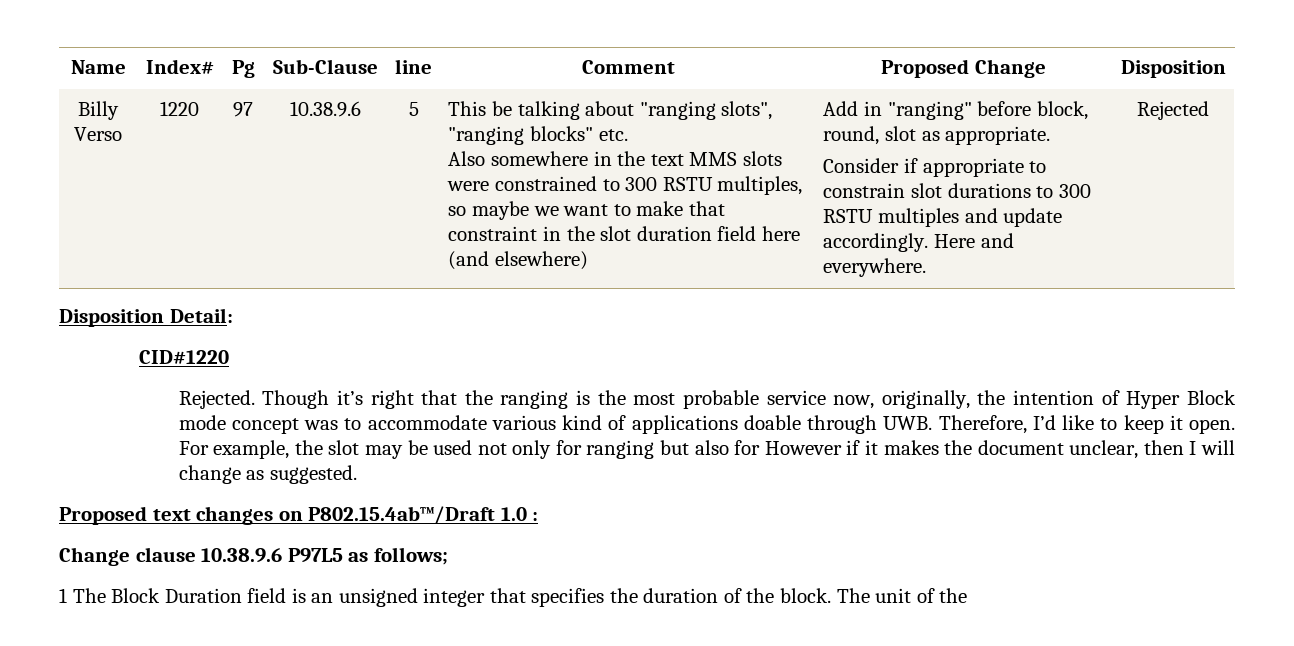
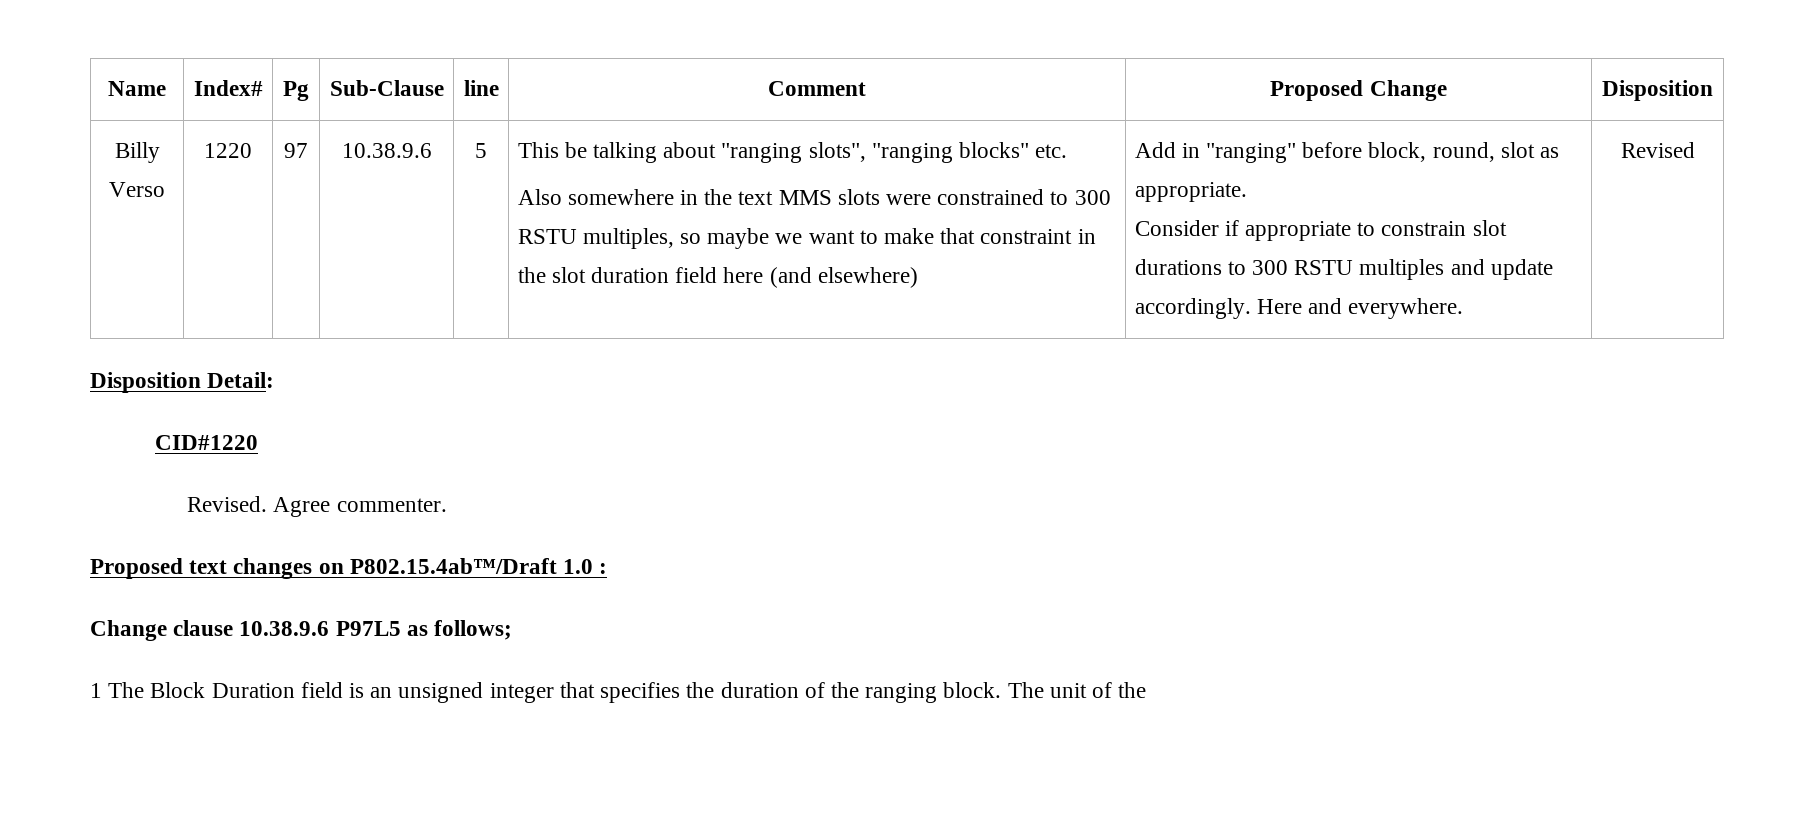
[1137,101,1209,120] Rejected -> [1620,142,1695,158] Revised
[178,390,1236,409] [178,415,1235,434] [178,440,1235,459] [178,465,357,484] Rejected. Though it’s right that the ranging is the most probable service now, originally, the intention of Hyper Block mode concept was to accommodate various kind of applications doable through UWB. Therefore, I’d like to keep it open. For example, the slot may be used not only for ranging but also for However if it makes the document unclear, then I will change as suggested. -> [187,496,447,517] Revised. Agree commenter.
(775, 595) none -> [865,683,938,703] ranging

